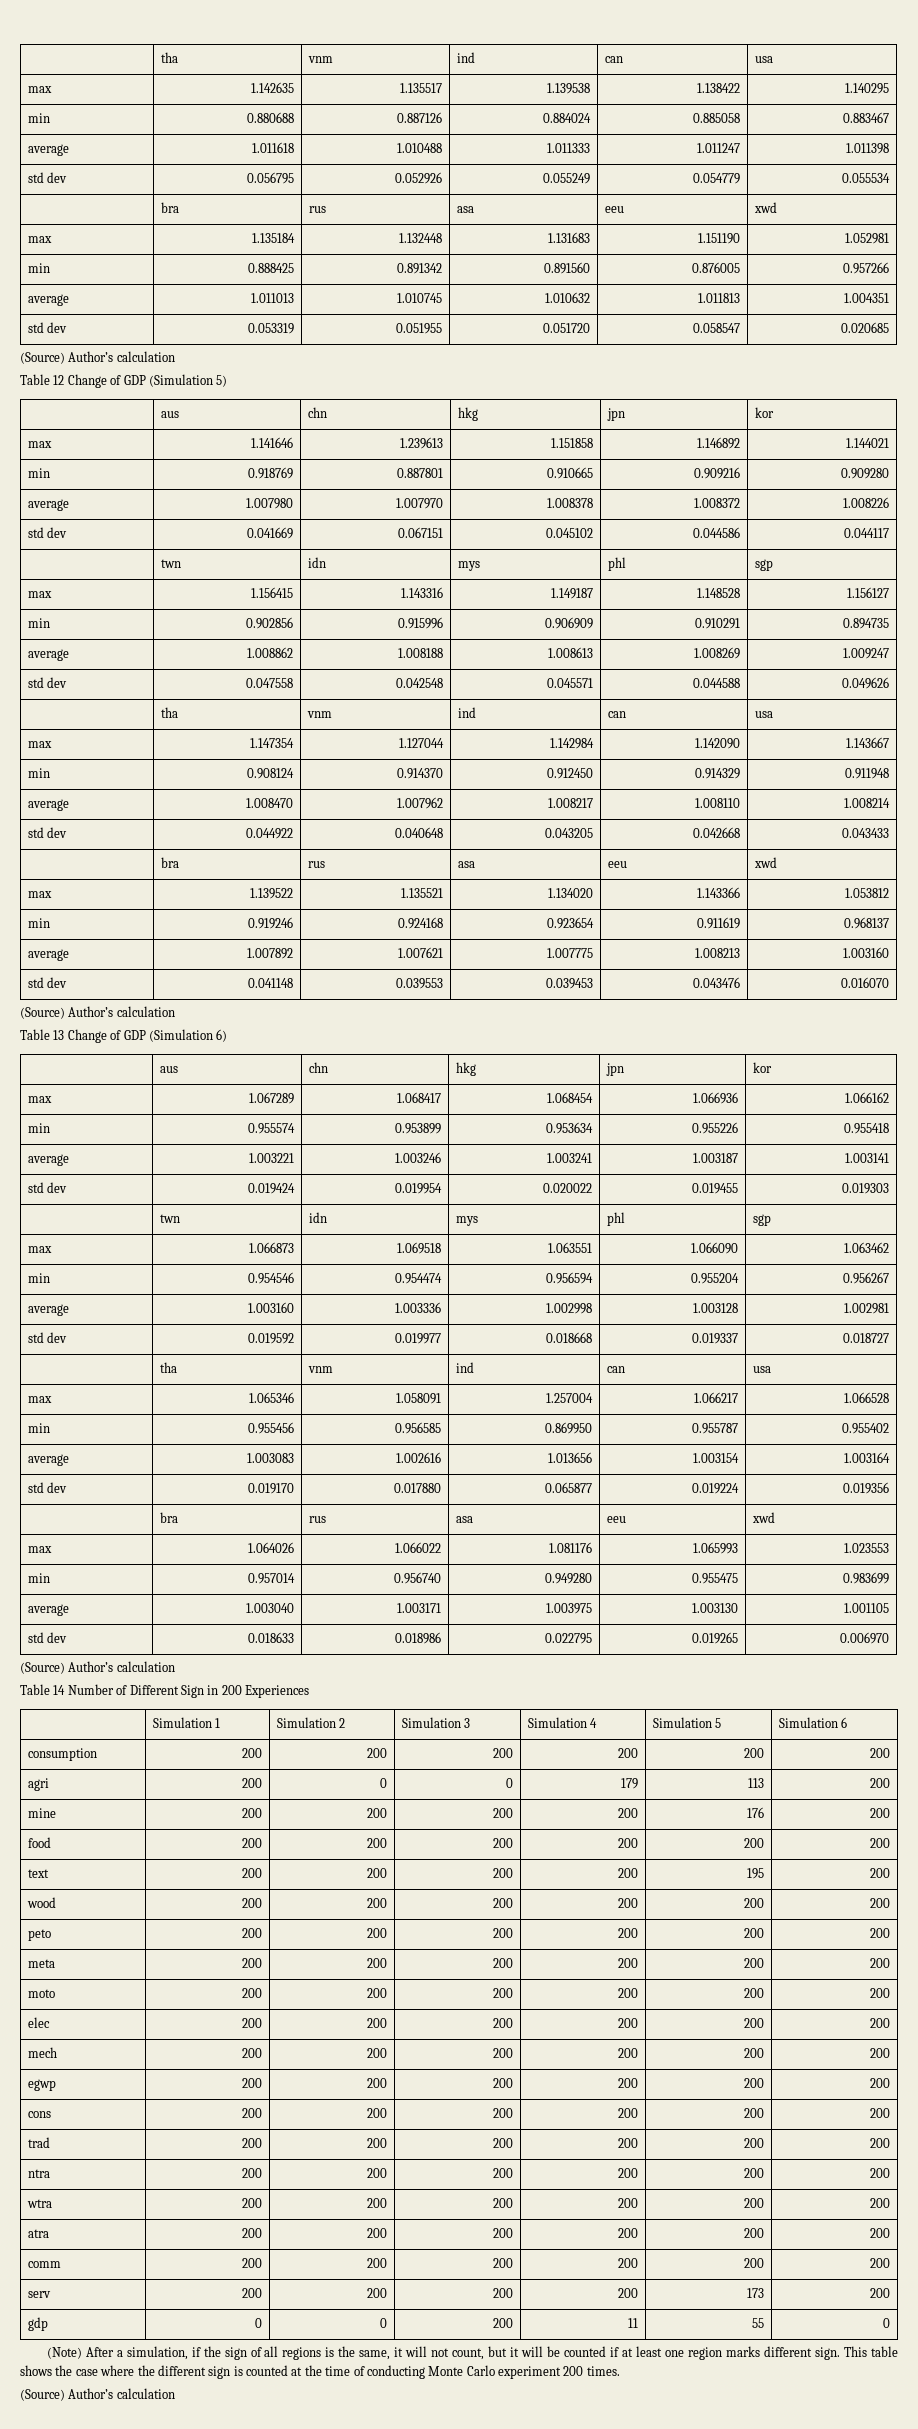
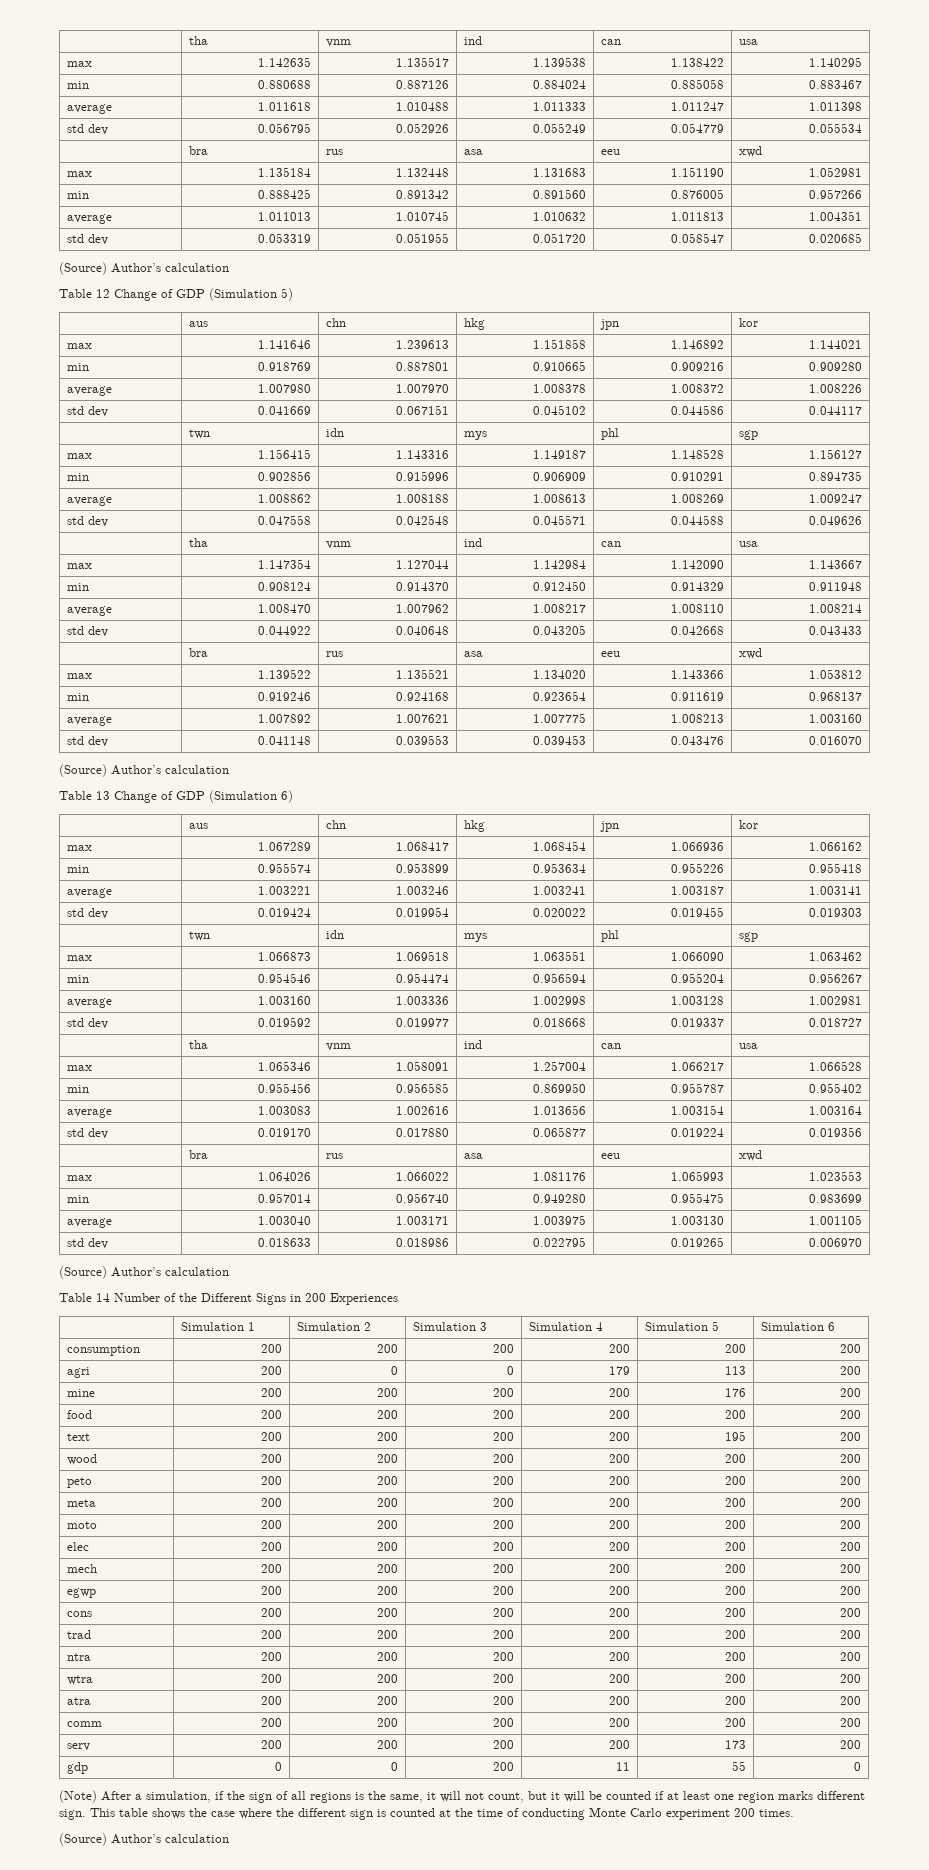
[129,1685,204,1698] Different Sign -> [179,1293,286,1305] the Different Signs

